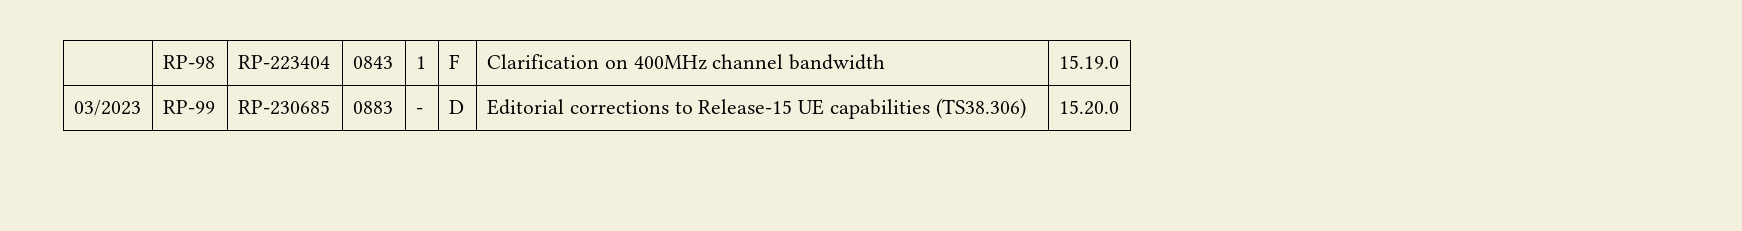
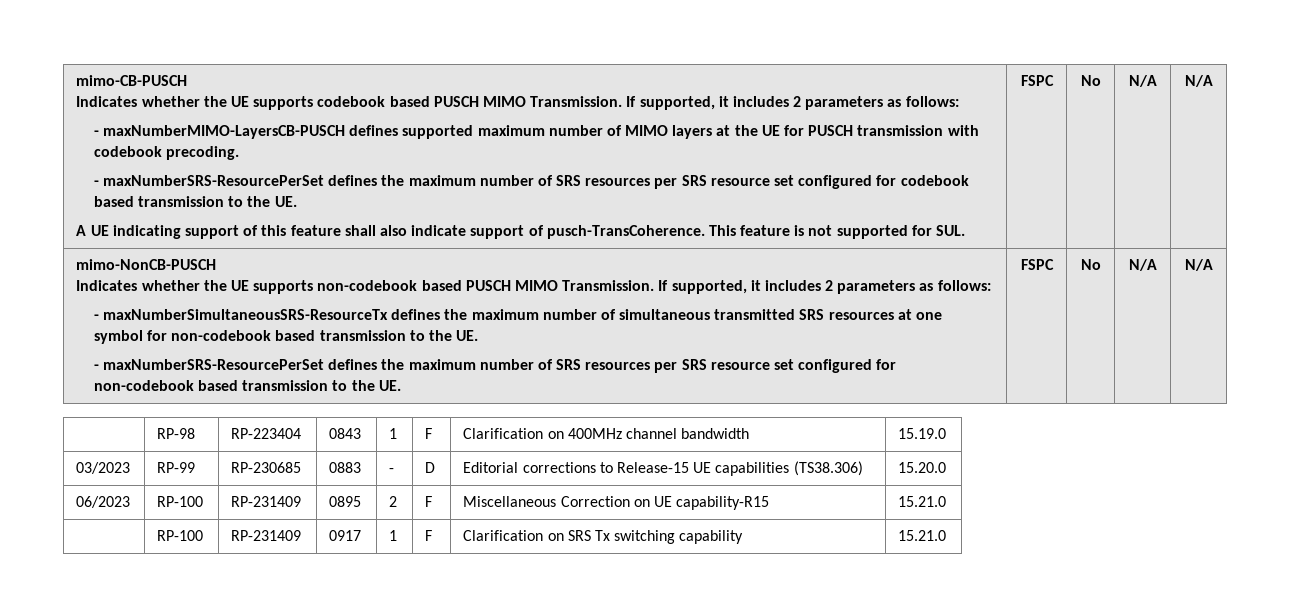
(162, 62) none -> [76,75,188,86] [76,96,959,110] [93,125,979,139] [93,146,239,160] [93,175,969,189] [93,196,297,207] [76,225,965,239] [1020,75,1054,86] [1080,75,1101,86] [1128,75,1157,87] [1184,75,1213,87] [76,259,217,270] [76,280,991,294] [93,309,943,320] [93,330,479,344] [93,359,897,373] [93,380,401,391] [1020,259,1054,270] [1080,259,1101,270] [1128,259,1157,271] [1184,259,1213,271] mimo-CB-PUSCH // Indicates whether the UE supports codebook based PUSCH MIMO Transmission. If supported, it includes 2 parameters as follows: // - maxNumberMIMO-LayersCB-PUSCH defines supported maximum number of MIMO layers at the UE for PUSCH transmission with codebook precoding. // - maxNumberSRS-ResourcePerSet defines the maximum number of SRS resources per SRS resource set configured for codebook based transmission to the UE. // A UE indicating support of this feature shall also indicate support of pusch-TransCoherence. This feature is not supported for SUL. | FSPC | No | N/A | N/A // mimo-NonCB-PUSCH // Indicates whether the UE supports non-codebook based PUSCH MIMO Transmission. If supported, it includes 2 parameters as follows: // - maxNumberSimultaneousSRS-ResourceTx defines the maximum number of simultaneous transmitted SRS resources at one symbol for non-codebook based transmission to the UE. // - maxNumberSRS-ResourcePerSet defines the maximum number of SRS resources per SRS resource set configured for non-codebook based transmission to the UE. | FSPC | No | N/A | N/A //
(1119, 107) none -> [76,496,131,508] [157,496,204,507] [231,496,302,507] [329,496,362,507] [389,496,398,507] [425,496,433,507] [463,496,770,510] [898,496,947,507] [157,530,204,541] [231,530,302,541] [329,530,362,541] [389,530,398,541] [425,530,433,541] [463,530,744,544] [898,530,947,541] // 06/2023 | RP-100 | RP-231409 | 0895 | 2 | F | Miscellaneous Correction on UE capability-R15 | 15.21.0 // | RP-100 | RP-231409 | 0917 | 1 | F | Clarification on SRS Tx switching capability | 15.21.0

